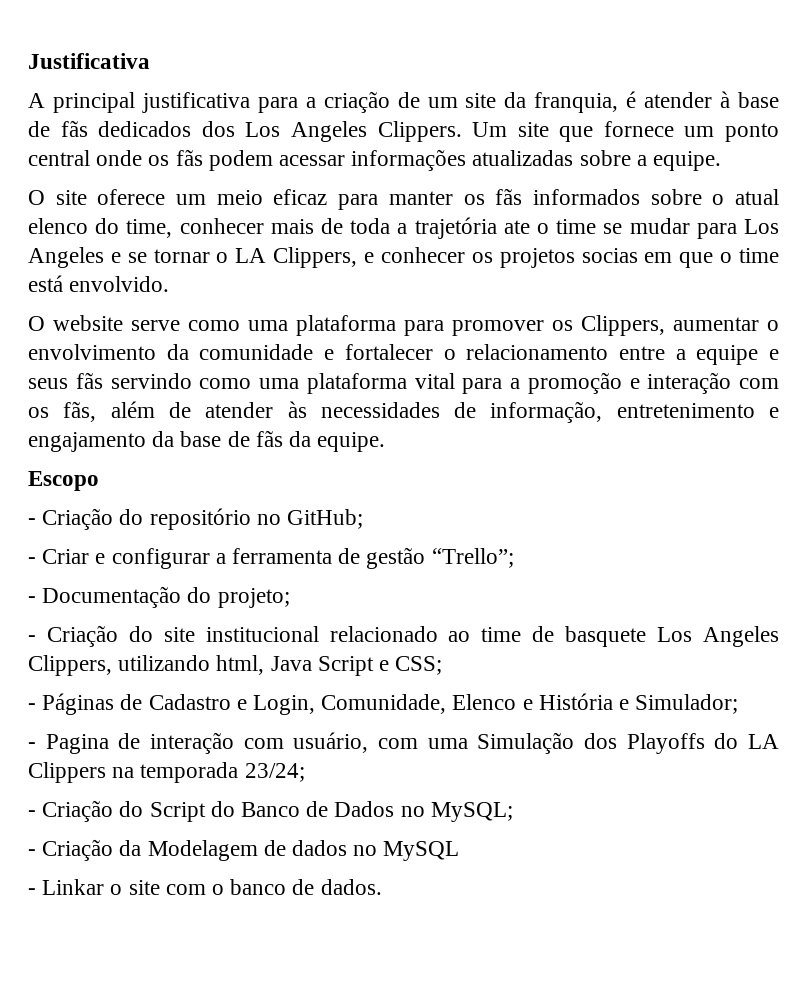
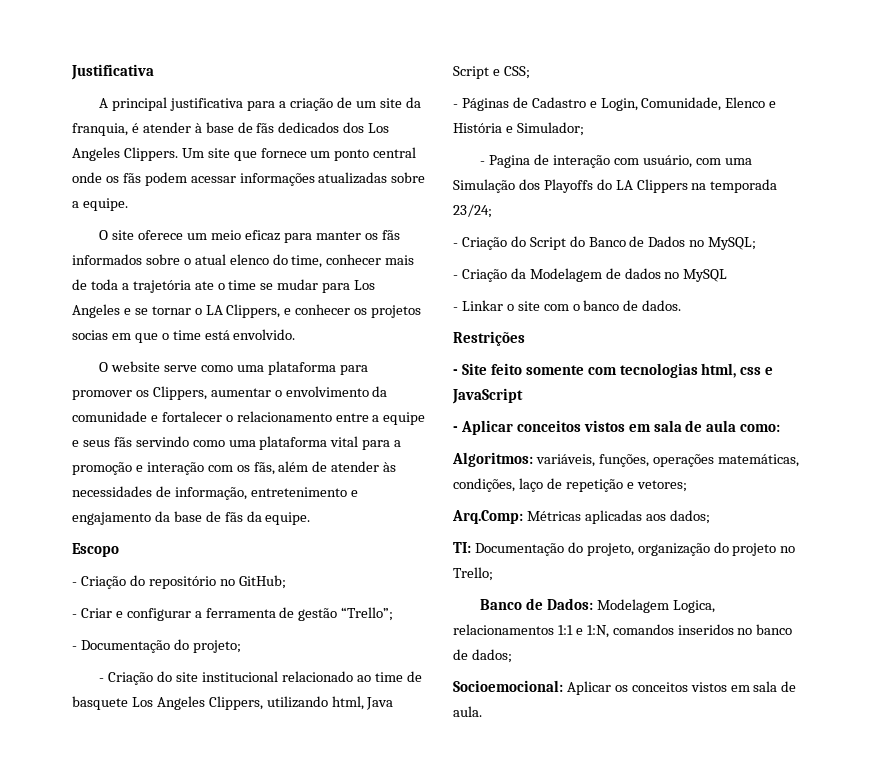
(382, 887) none -> [453,331,525,346] [453,363,774,378] [452,388,523,404] [453,420,781,435] [452,452,799,467] [453,478,687,492] [452,510,710,524] [453,542,796,556] [453,567,493,581] [480,598,716,613] [453,624,793,638] [453,649,512,663] [453,680,797,695] [453,706,482,717] // Restrições // - Site feito somente com tecnologias html, css e JavaScript // - Aplicar conceitos vistos em sala de aula como: // Algoritmos: variáveis, funções, operações matemáticas, condições, laço de repetição e vetores; // Arq.Comp: Métricas aplicadas aos dados; // TI: Documentação do projeto, organização do projeto no Trello; // Banco de Dados: Modelagem Logica, relacionamentos 1:1 e 1:N, comandos inseridos no banco de dados; // Socioemocional: Aplicar os conceitos vistos em sala de aula.

